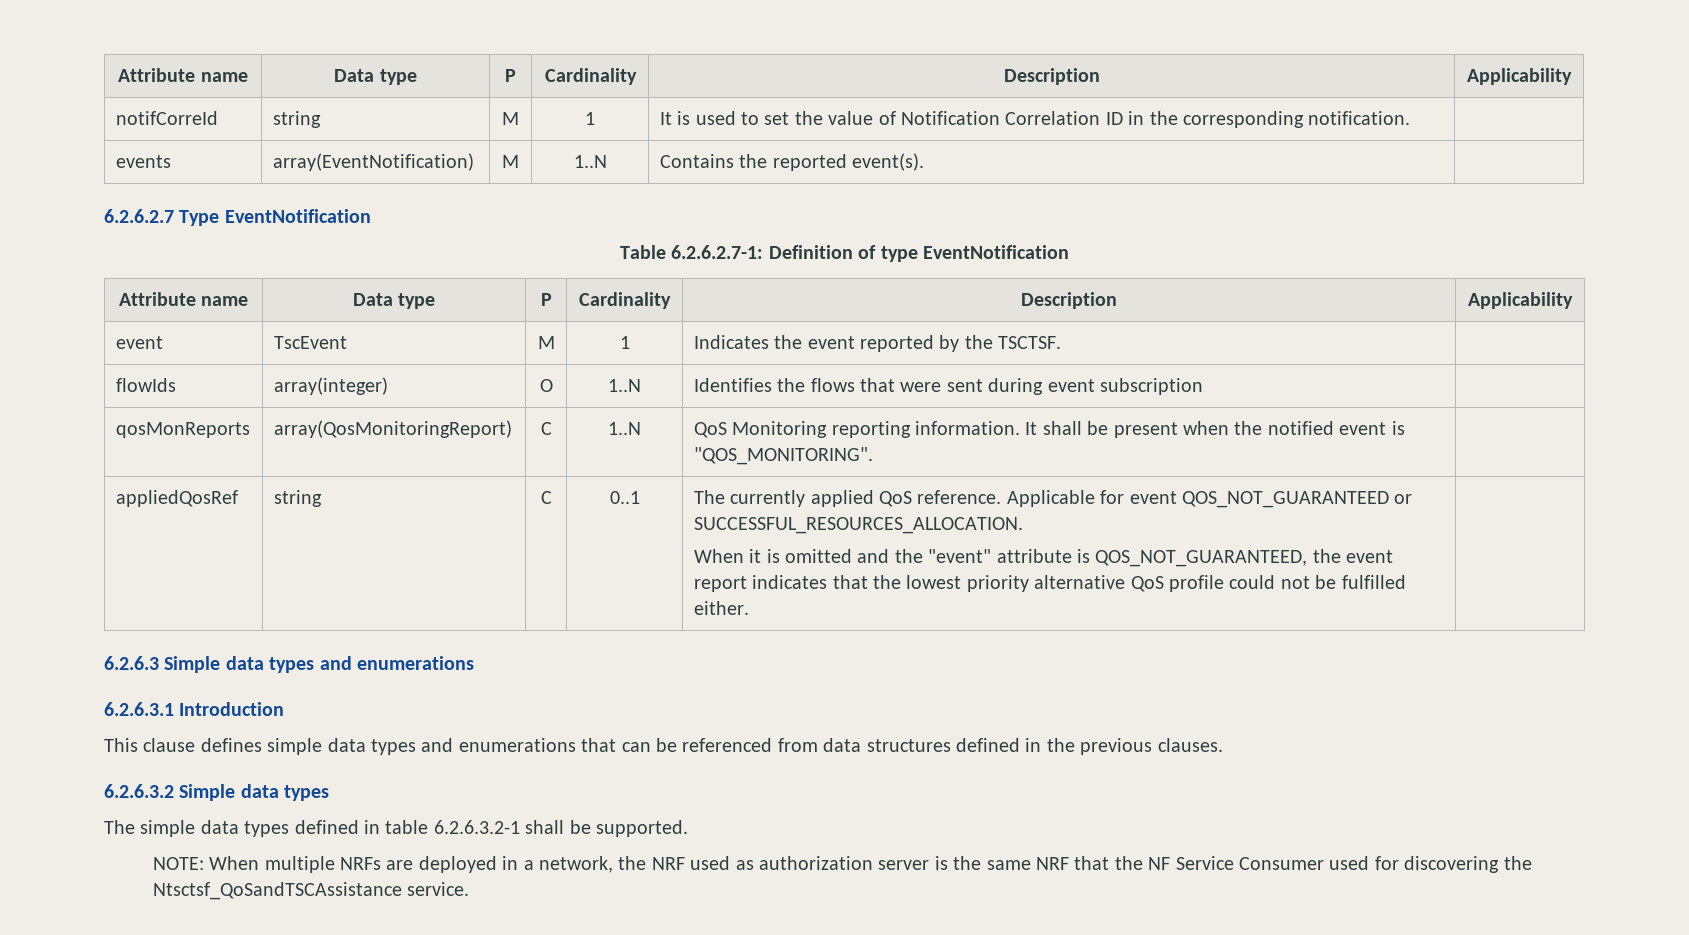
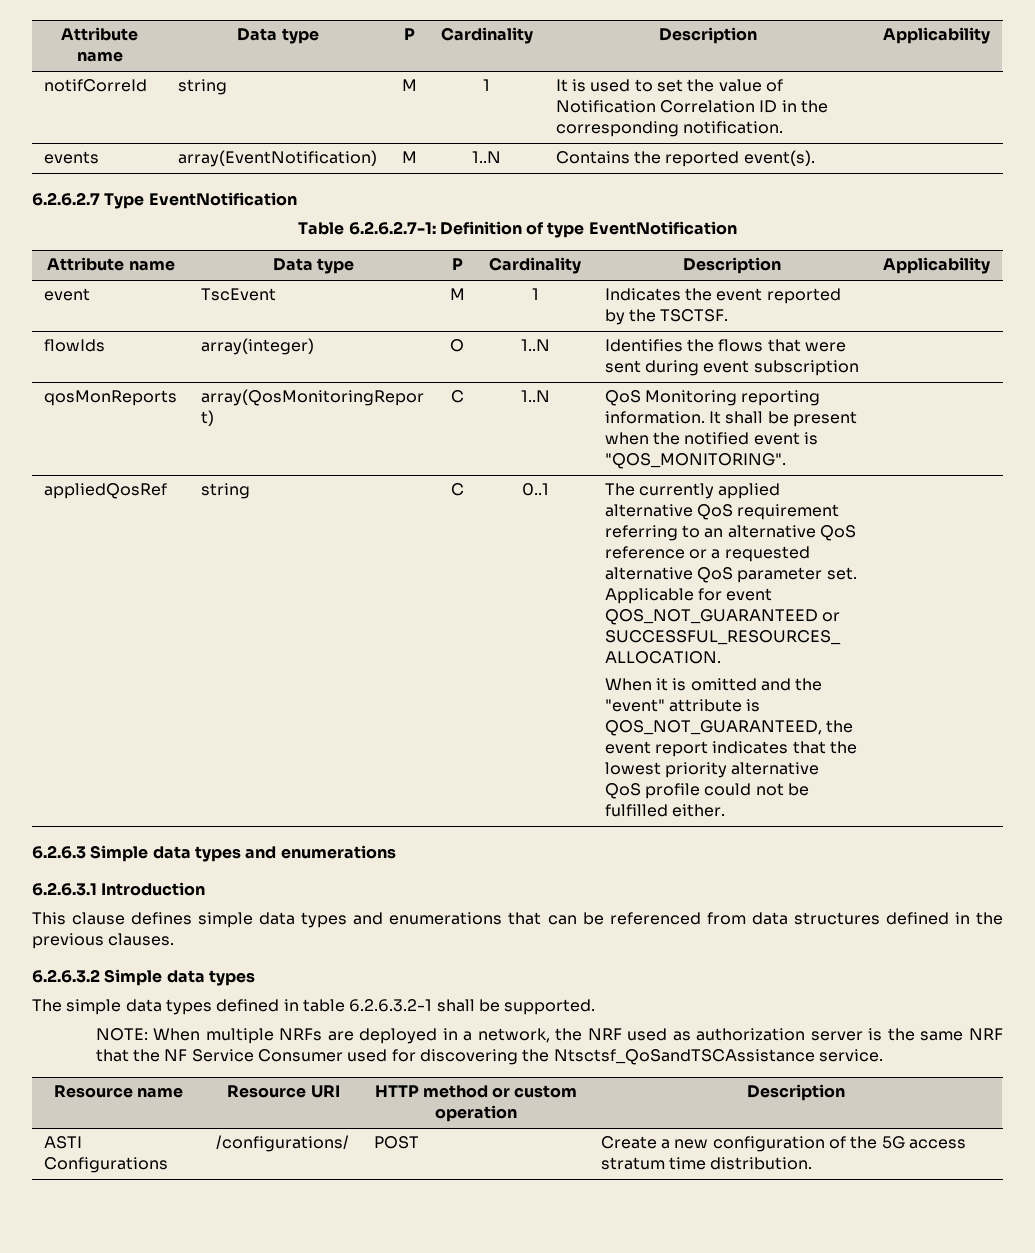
[878,490,1002,507] QoS reference. -> [604,504,840,520] [604,525,856,541] [604,546,810,562] [604,567,857,583] alternative QoS requirement referring to an alternative QoS reference or a requested alternative QoS parameter set.
(470, 889) none -> [53,1085,184,1098] [227,1085,340,1098] [374,1085,578,1098] [435,1105,517,1122] [747,1084,845,1101] [43,1136,82,1149] [43,1157,168,1173] [215,1135,349,1152] [373,1136,419,1149] [600,1136,966,1152] [600,1157,813,1170] // Resource name | Resource URI | HTTP method or custom operation | Description // ASTI Configurations | /configurations/ | POST | Create a new configuration of the 5G access stratum time distribution.

